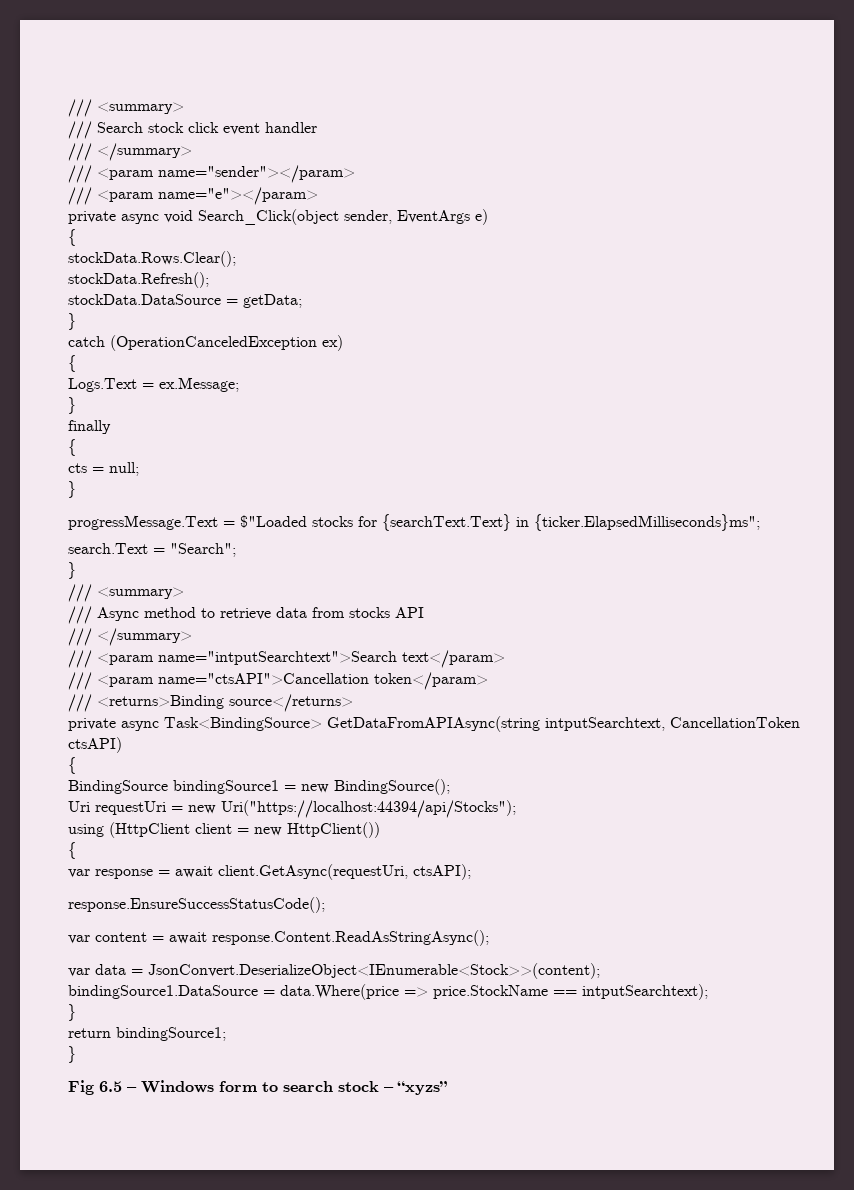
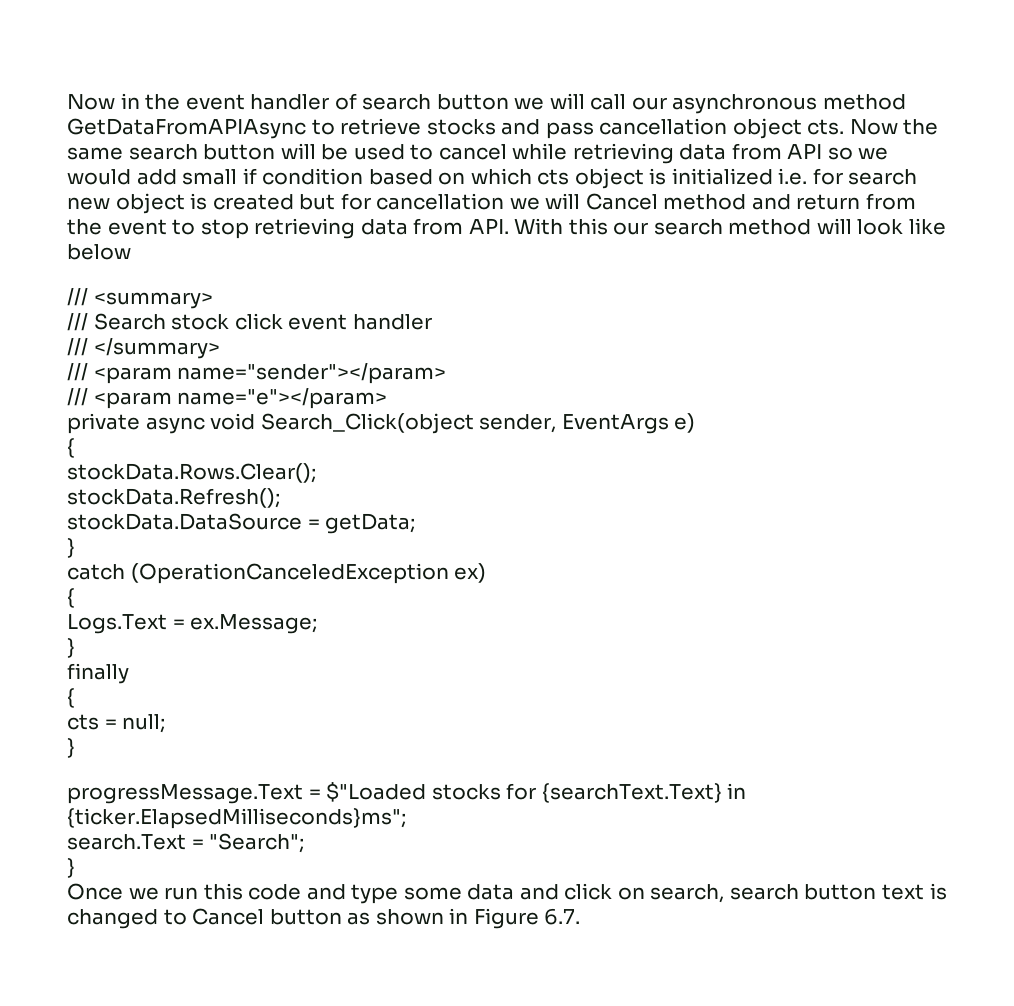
(68, 108) none -> [67,93,906,114] [67,118,939,139] [67,143,889,164] [67,168,918,189] [67,193,916,214] [67,218,947,239] [67,244,131,260] Now in the event handler of search button we will call our asynchronous method GetDataFromAPIAsync to retrieve stocks and pass cancellation object cts. Now the same search button will be used to cancel while retrieving data from API so we would add small if condition based on which cts object is initialized i.e. for search new object is created but for cancellation we will Cancel method and return from the event to stop retrieving data from API. With this our search method will look like below //
[68,584,184,602] [68,606,424,624] [68,628,192,646] [68,650,505,668] [68,672,488,690] [68,694,353,712] [68,716,800,732] [68,737,122,753] [68,757,76,774] [68,779,450,795] [68,800,516,818] [68,822,380,838] [68,842,76,859] [68,864,471,880] [68,897,325,913] [68,930,489,946] [68,963,600,979] [68,984,708,1000] [68,1004,76,1021] [68,1027,226,1041] [68,1046,76,1063] [68,1080,447,1095] /// <summary> // /// Async method to retrieve data from stocks API // /// </summary> // /// <param name="intputSearchtext">Search text</param> // /// <param name="ctsAPI">Cancellation token</param> // /// <returns>Binding source</returns> // private async Task<BindingSource> GetDataFromAPIAsync(string intputSearchtext, CancellationToken ctsAPI) // { // BindingSource bindingSource1 = new BindingSource(); // Uri requestUri = new Uri("https://localhost:44394/api/Stocks"); // using (HttpClient client = new HttpClient()) // { // var response = await client.GetAsync(requestUri, ctsAPI); // response.EnsureSuccessStatusCode(); // var content = await response.Content.ReadAsStringAsync(); // var data = JsonConvert.DeserializeObject<IEnumerable<Stock>>(content); // bindingSource1.DataSource = data.Where(price => price.StockName == intputSearchtext); // } // return bindingSource1; // } // Fig 6.5 – Windows form to search stock – “xyzs” -> [67,883,947,904] [67,908,581,929] Once we run this code and type some data and click on search, search button text is changed to Cancel button as shown in Figure 6.7.

